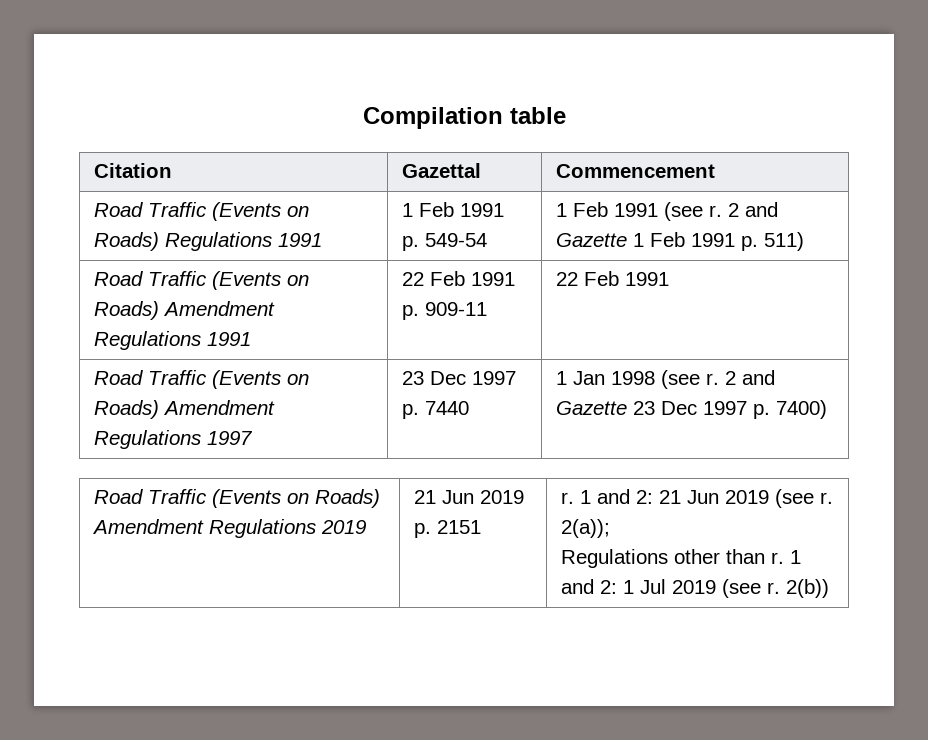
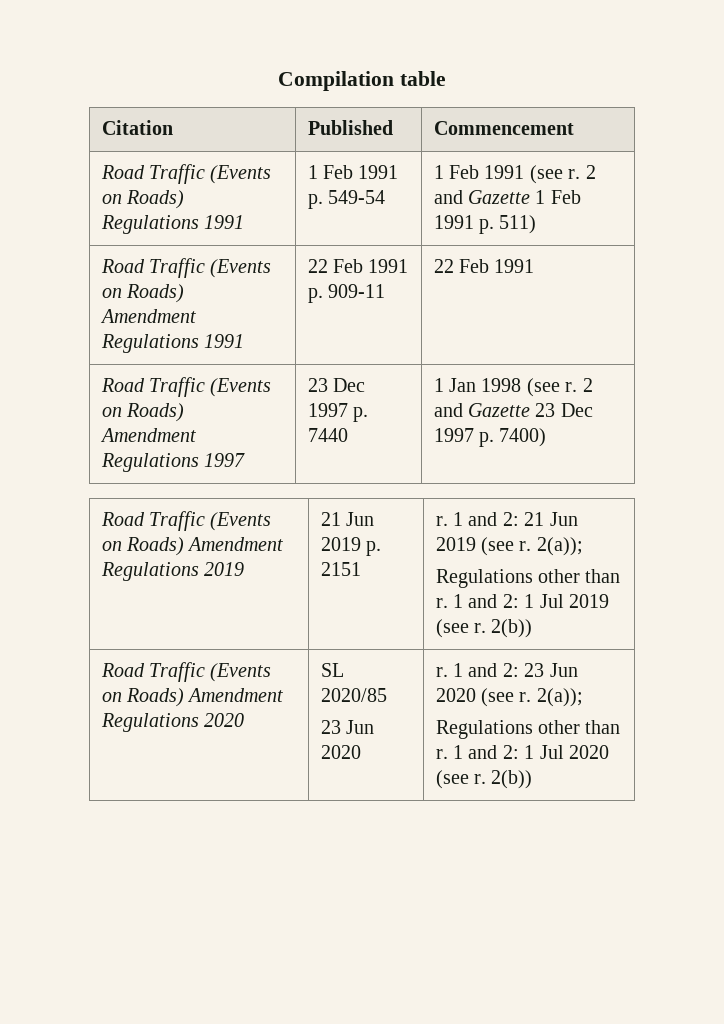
[402,163,482,178] Gazettal -> [307,120,393,135] Published
(830, 588) none -> [100,662,272,682] [101,688,284,707] [100,713,245,732] [320,663,344,677] [320,688,387,702] [320,720,375,734] [320,745,361,759] [435,663,578,677] [435,688,583,707] [435,720,621,739] [435,745,610,759] [435,770,533,789] // Road Traffic (Events on Roads) Amendment Regulations 2020 | SL 2020/85 // 23 Jun 2020 | r. 1 and 2: 23 Jun 2020 (see r. 2(a)); // Regulations other than r. 1 and 2: 1 Jul 2020 (see r. 2(b))

